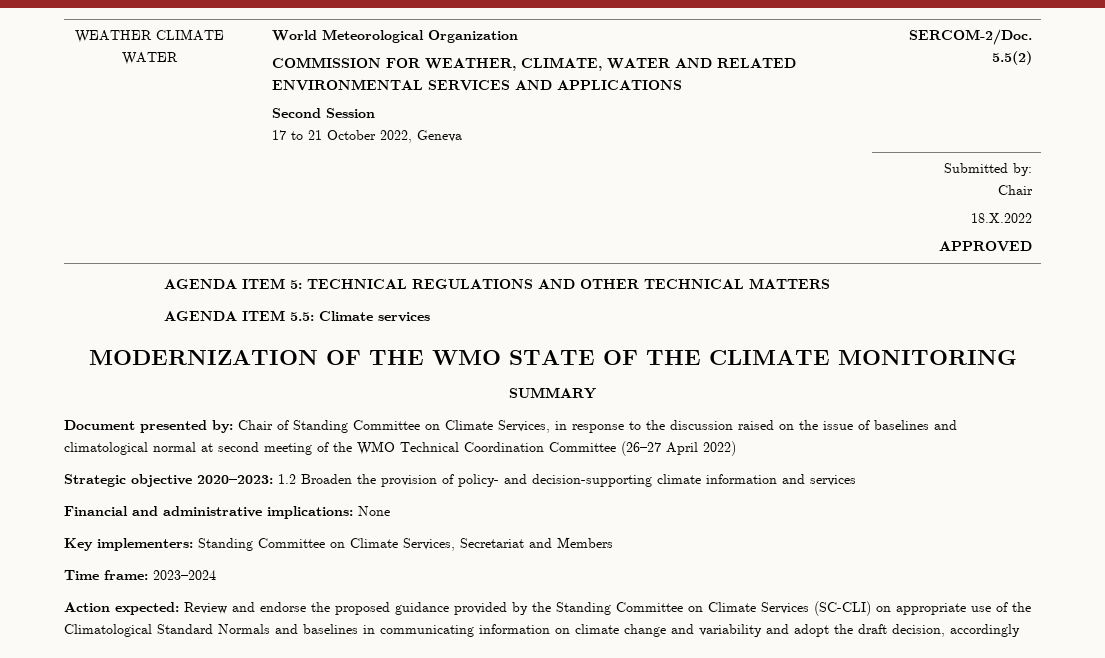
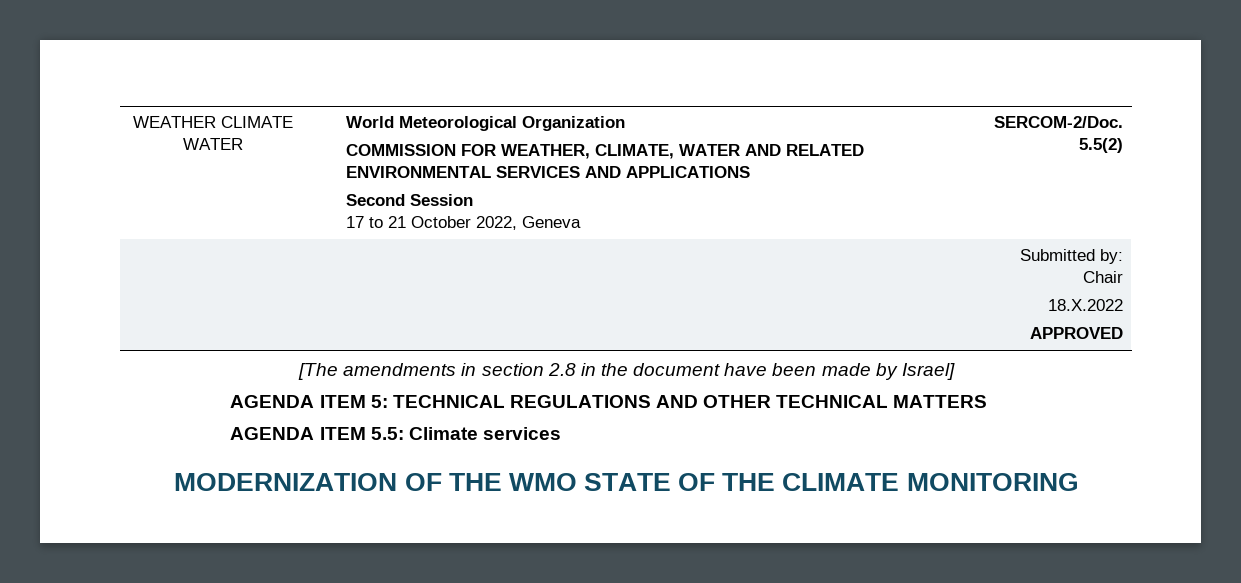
(1032, 246) none -> [298,363,955,380] // [The amendments in section 2.8 in the document have been made by Israel]
[509,387,596,399] [64,420,957,433] [64,441,736,456] [64,474,856,487] [64,506,390,519] [64,537,613,551] [64,570,216,580] [64,601,1031,616] [64,624,1020,637] // SUMMARY // Document presented by: Chair of Standing Committee on Climate Services, in response to the discussion raised on the issue of baselines and climatological normal at second meeting of the WMO Technical Coordination Committee (26–27 April 2022) // Strategic objective 2020–2023: 1.2 Broaden the provision of policy- and decision-supporting climate information and services // Financial and administrative implications: None // Key implementers: Standing Committee on Climate Services, Secretariat and Members // Time frame: 2023–2024 // Action expected: Review and endorse the proposed guidance provided by the Standing Committee on Climate Services (SC-CLI) on appropriate use of the Climatological Standard Normals and baselines in communicating information on climate change and variability and adopt the draft decision, accordingly -> (1079, 482) none

